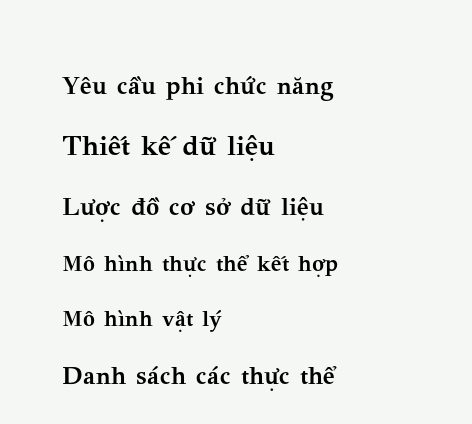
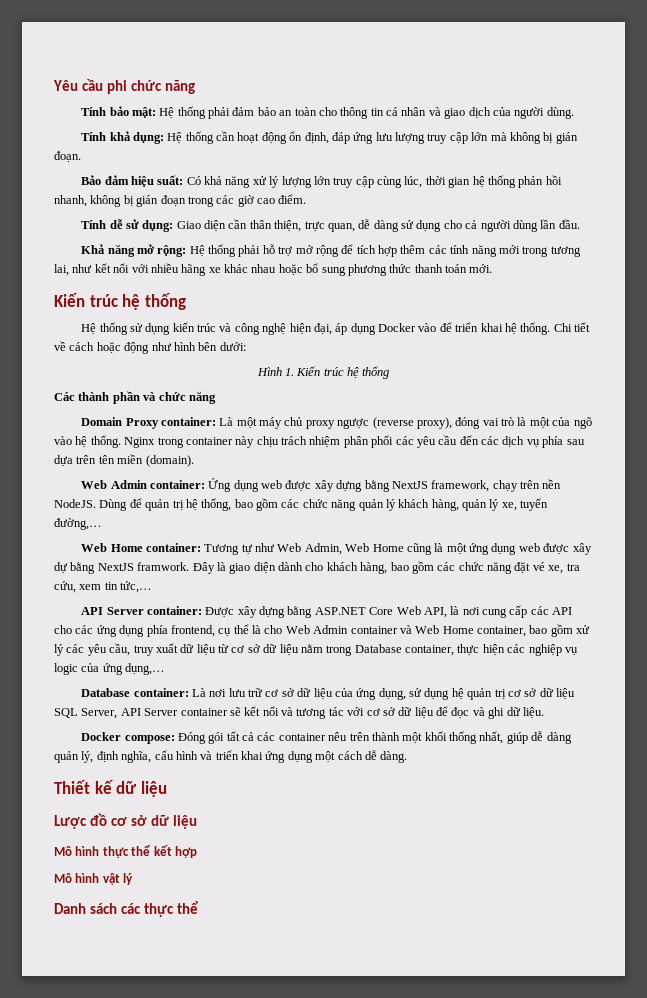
(334, 89) none -> [81,106,574,119] [81,131,578,144] [54,151,81,163] [81,175,562,188] [54,194,307,207] [81,219,580,232] [81,244,581,257] [54,263,493,276] [54,293,186,310] [81,322,591,335] [54,341,246,354] [256,366,390,379] [54,391,216,404] [81,417,592,429] [54,435,585,448] [54,454,194,467] [81,478,562,492] [54,498,549,511] [54,518,102,530] [81,543,592,555] [54,561,580,574] [54,581,153,593] [81,605,573,618] [54,624,591,637] [54,643,578,656] [54,663,166,675] [81,688,576,700] [54,706,544,719] [81,731,572,744] [54,750,408,763] // Tính bảo mật: Hệ thống phải đảm bảo an toàn cho thông tin cá nhân và giao dịch của người dùng. // Tính khả dụng: Hệ thống cần hoạt động ổn định, đáp ứng lưu lượng truy cập lớn mà không bị gián đoạn. // Bảo đảm hiệu suất: Có khả năng xử lý lượng lớn truy cập cùng lúc, thời gian hệ thống phản hồi nhanh, không bị gián đoạn trong các giờ cao điểm. // Tính dễ sử dụng: Giao diện cần thân thiện, trực quan, dễ dàng sử dụng cho cả người dùng lần đầu. // Khả năng mở rộng: Hệ thống phải hỗ trợ mở rộng để tích hợp thêm các tính năng mới trong tương lai, như kết nối với nhiều hãng xe khác nhau hoặc bổ sung phương thức thanh toán mới. // Kiến trúc hệ thống // Hệ thống sử dụng kiến trúc và công nghệ hiện đại, áp dụng Docker vào để triển khai hệ thống. Chi tiết về cách hoặc động như hình bên dưới: // Hình 1. Kiến trúc hệ thống // Các thành phần và chức năng // Domain Proxy container: Là một máy chủ proxy ngược (reverse proxy), đóng vai trò là một của ngõ vào hệ thống. Nginx trong container này chịu trách nhiệm phân phối các yêu cầu đến các dịch vụ phía sau dựa trên tên miền (domain). // Web Admin container: Ứng dụng web được xây dựng bằng NextJS framework, chạy trên nền NodeJS. Dùng để quản trị hệ thống, bao gồm các chức năng quản lý khách hàng, quản lý xe, tuyến đường,… // Web Home container: Tương tự như Web Admin, Web Home cũng là một ứng dụng web được xây dự bằng NextJS framwork. Đây là giao diện dành cho khách hàng, bao gồm các chức năng đặt vé xe, tra cứu, xem tin tức,… // API Server container: Được xây dựng bằng ASP.NET Core Web API, là nơi cung cấp các API cho các ứng dụng phía frontend, cụ thể là cho Web Admin container và Web Home container, bao gồm xử lý các yêu cầu, truy xuất dữ liệu từ cơ sở dữ liệu nằm trong Database container, thực hiện các nghiệp vụ logic của ứng dụng,… // Database container: Là nơi lưu trữ cơ sở dữ liệu của ứng dụng, sử dụng hệ quản trị cơ sở dữ liệu SQL Server, API Server container sẽ kết nối và tương tác với cơ sở dữ liệu để đọc và ghi dữ liệu. // Docker compose: Đóng gói tất cả các container nêu trên thành một khối thống nhất, giúp dễ dàng quản lý, định nghĩa, cấu hình và triển khai ứng dụng một cách dễ dàng.

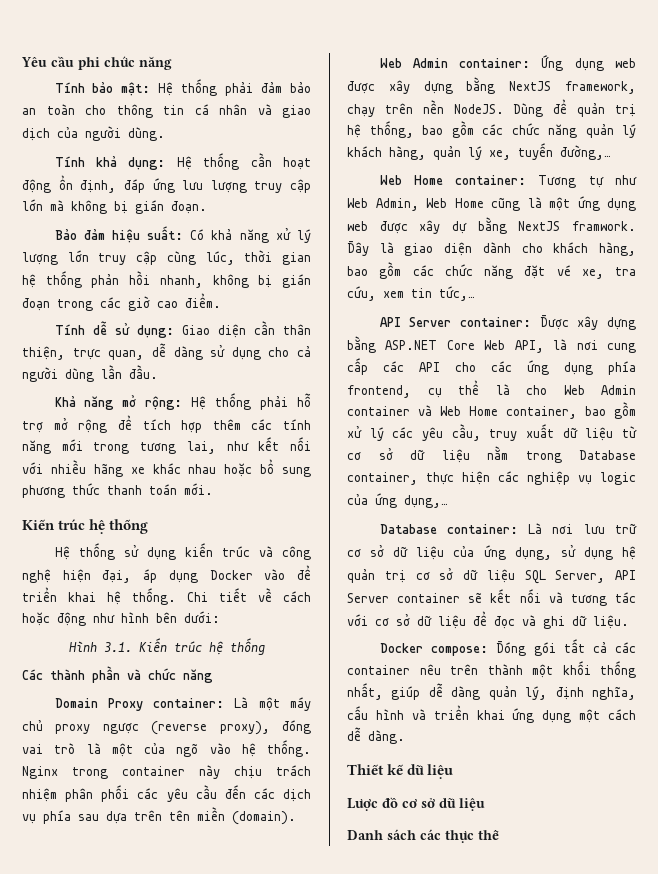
[284,368,294,376] 1. -> [103,642,132,652] 3.1.
[54,844,197,858] [54,873,134,885] // Mô hình thực thể kết hợp // Mô hình vật lý -> (485, 804) none

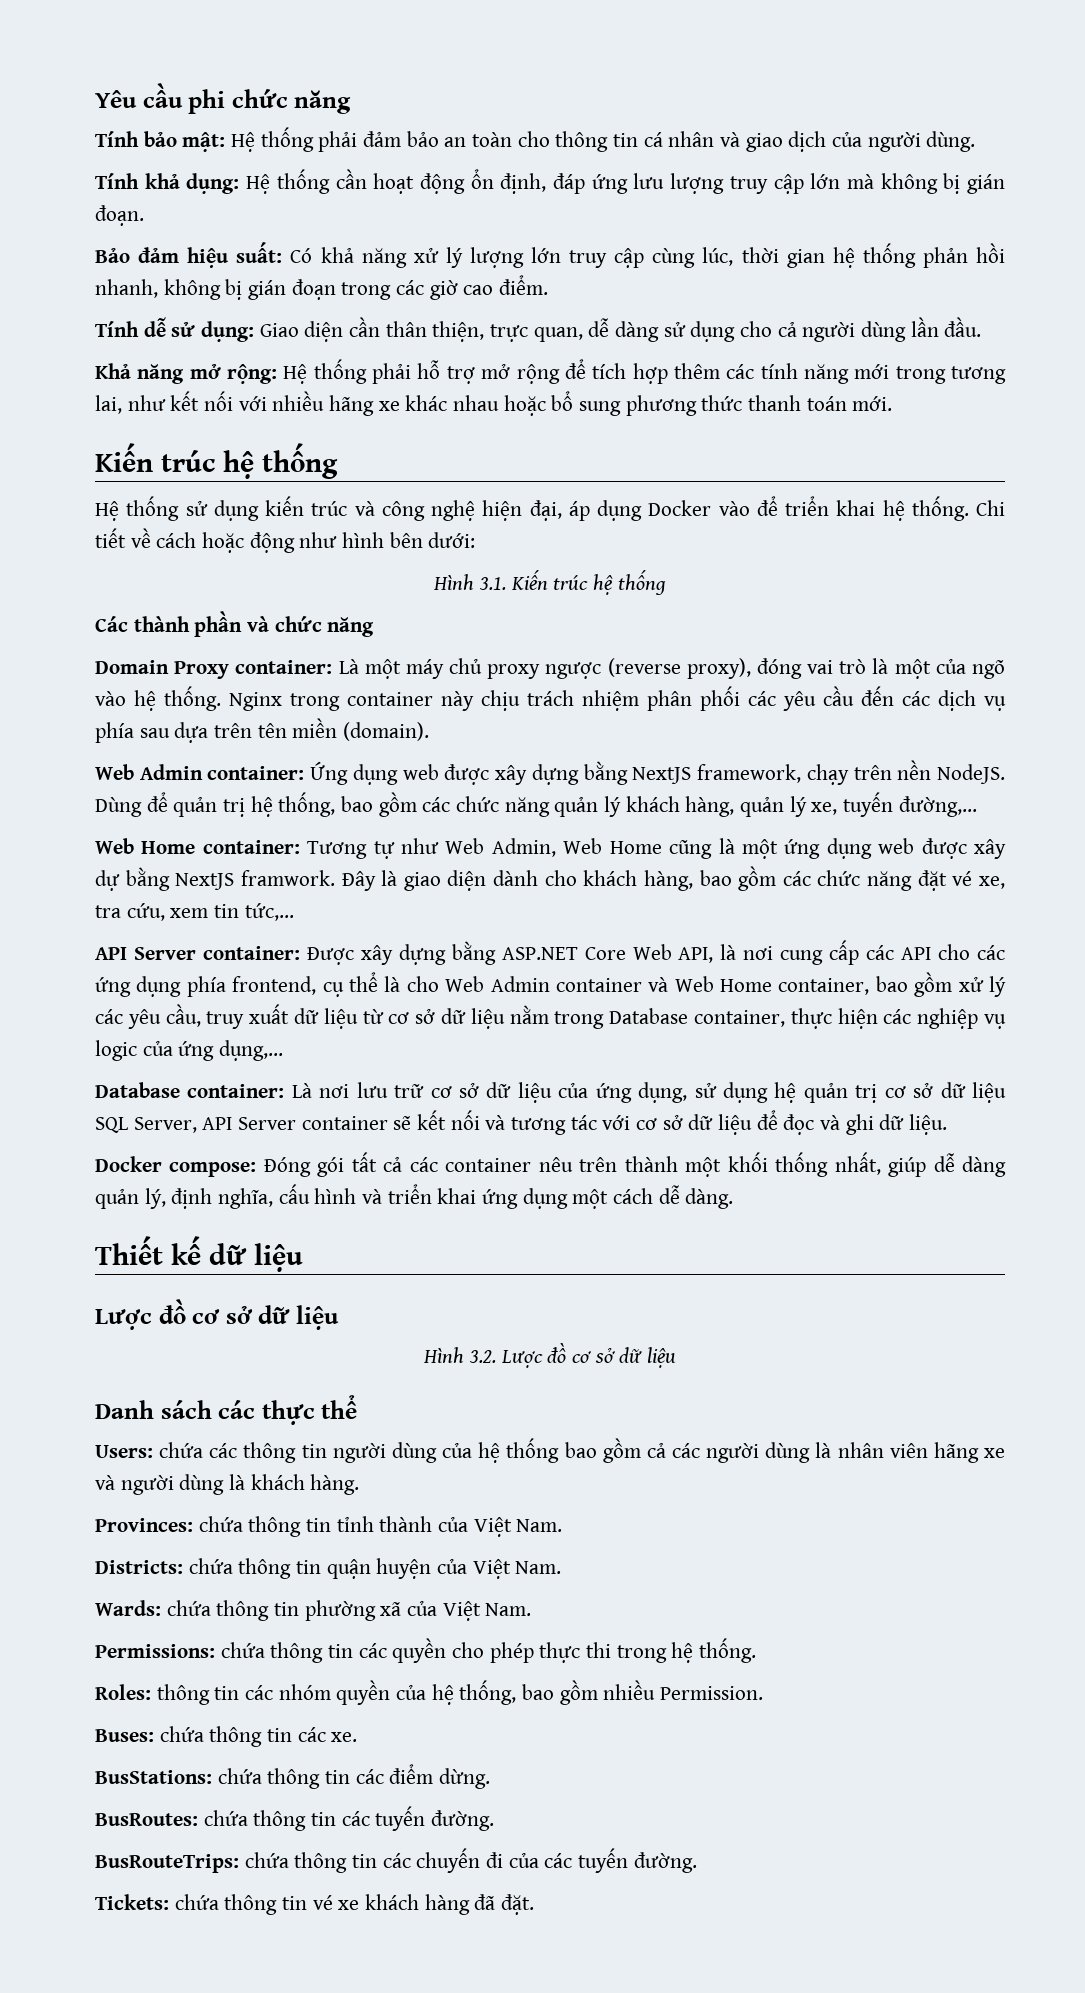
(485, 804) none -> [423,1342,676,1368] // Hình 3.2. Lược đồ cơ sở dữ liệu
(499, 835) none -> [95,1438,1005,1463] [95,1474,360,1495] [95,1516,563,1537] [95,1558,562,1579] [95,1600,532,1621] [95,1638,757,1663] [95,1680,764,1705] [95,1726,358,1747] [95,1764,491,1789] [95,1806,495,1831] [95,1848,697,1873] [95,1894,535,1915] // Users: chứa các thông tin người dùng của hệ thống bao gồm cả các người dùng là nhân viên hãng xe và người dùng là khách hàng. // Provinces: chứa thông tin tỉnh thành của Việt Nam. // Districts: chứa thông tin quận huyện của Việt Nam. // Wards: chứa thông tin phường xã của Việt Nam. // Permissions: chứa thông tin các quyền cho phép thực thi trong hệ thống. // Roles: thông tin các nhóm quyền của hệ thống, bao gồm nhiều Permission. // Buses: chứa thông tin các xe. // BusStations: chứa thông tin các điểm dừng. // BusRoutes: chứa thông tin các tuyến đường. // BusRouteTrips: chứa thông tin các chuyến đi của các tuyến đường. // Tickets: chứa thông tin vé xe khách hàng đã đặt.

